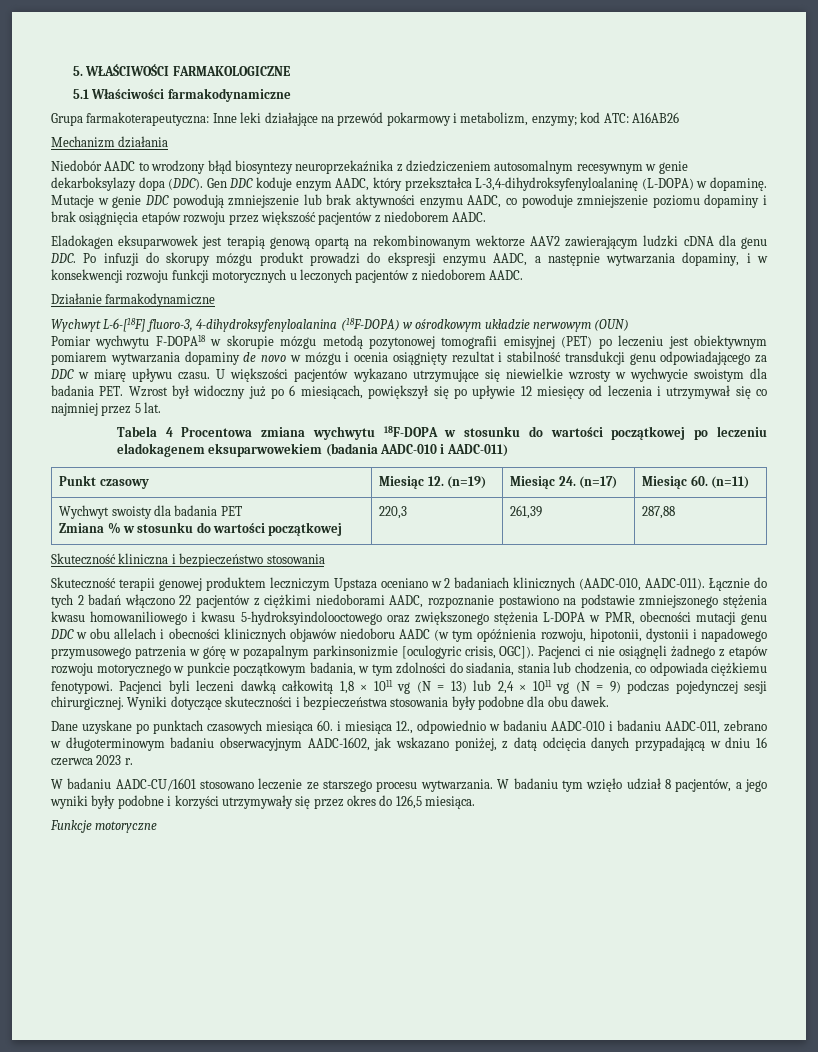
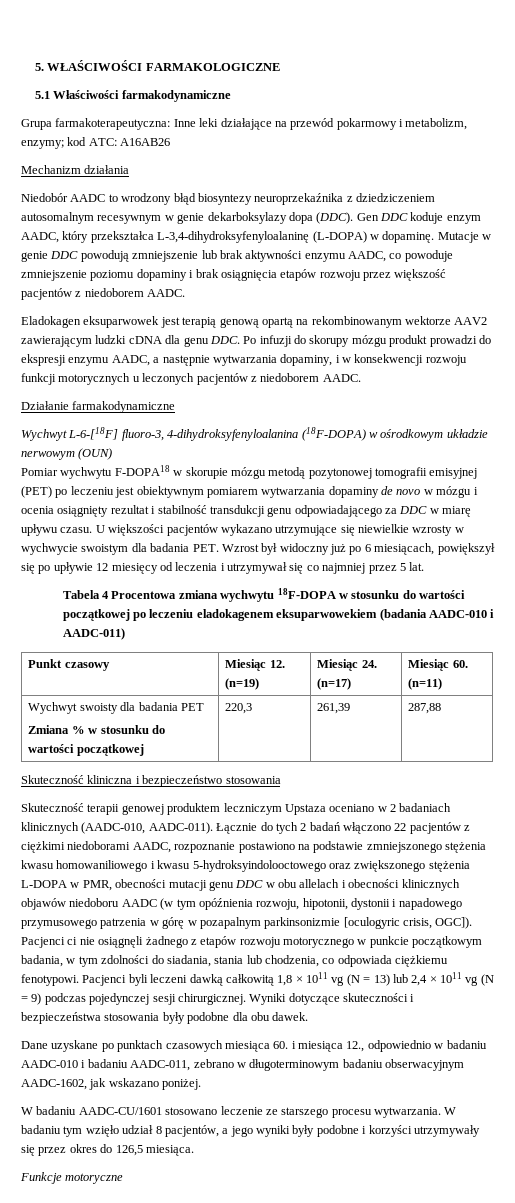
[454,737,767,751] [51,755,133,766] poniżej, z datą odcięcia danych przypadającą w dniu 16 czerwca 2023 r. -> [162,1079,202,1090] poniżej.

